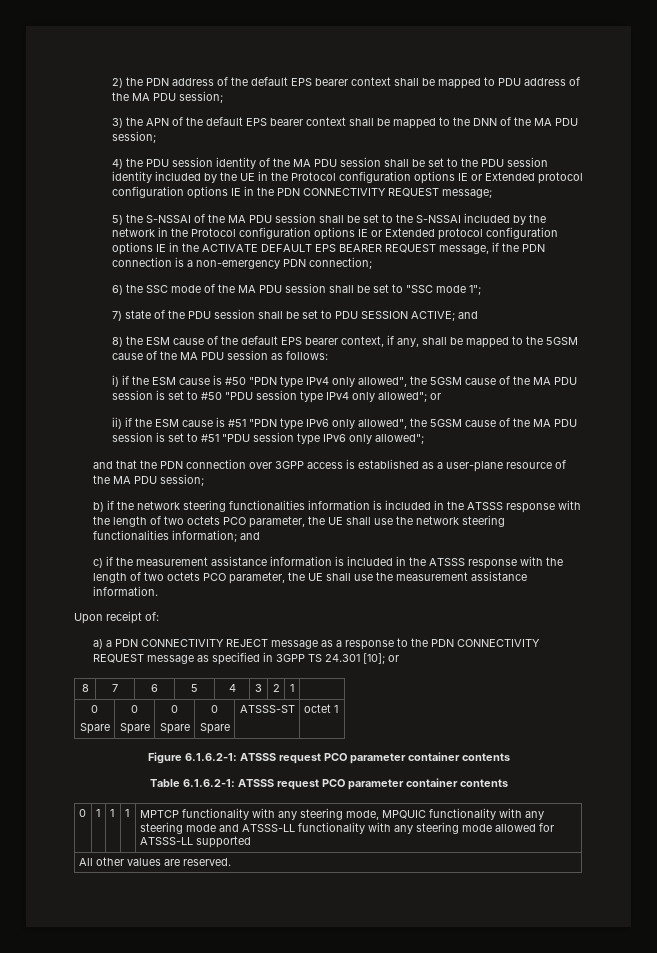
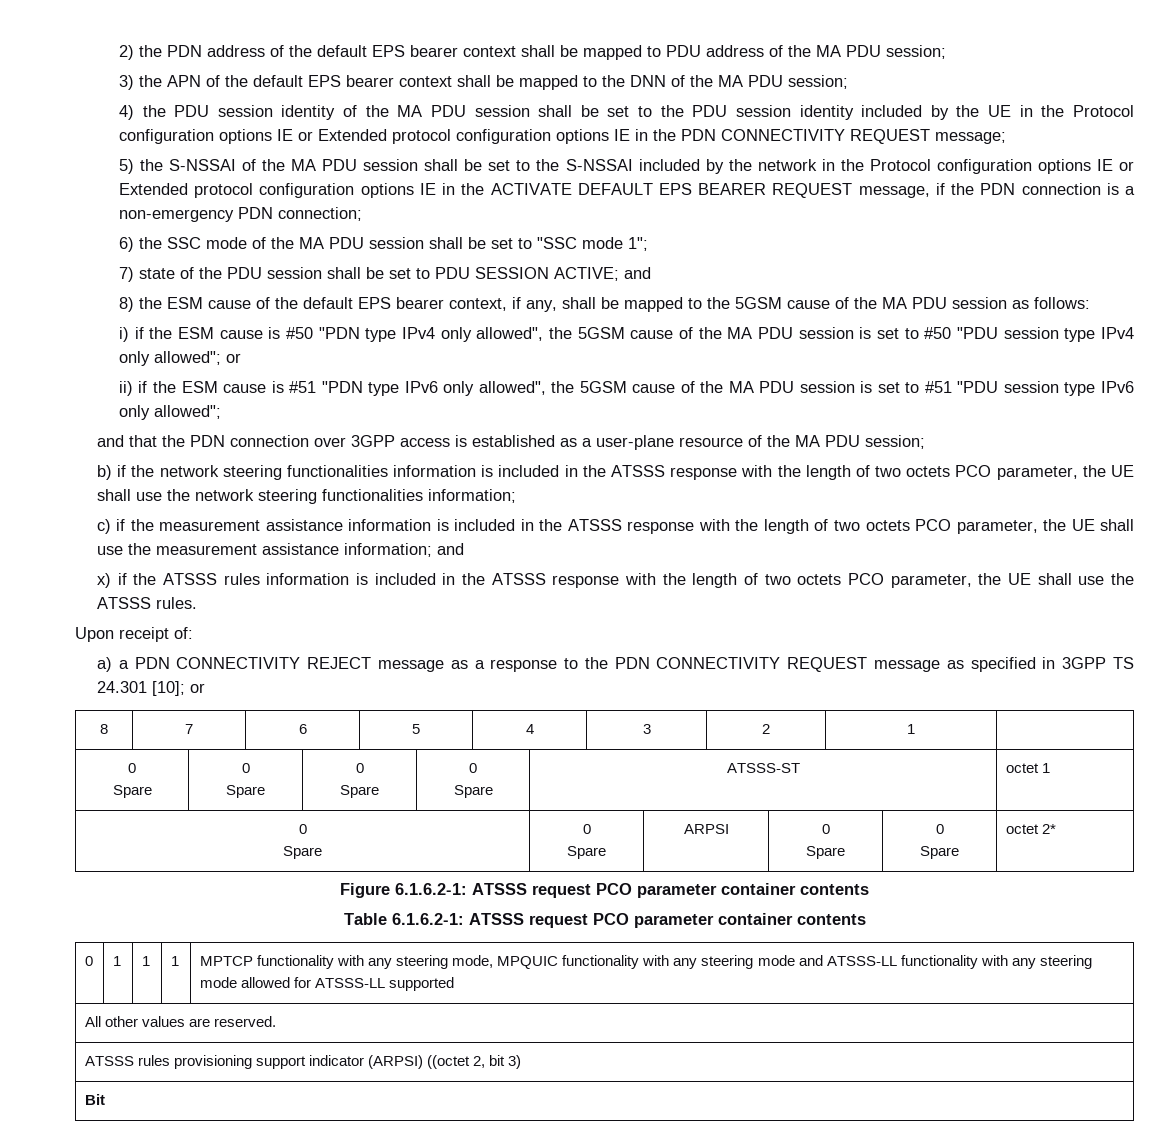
[239,532,260,540] and -> (516, 496) none
[92,586,158,596] information. -> [343,543,464,557] [96,573,1134,588] [96,597,197,609] information; and // x) if the ATSSS rules information is included in the ATSSS response with the length of two octets PCO parameter, the UE shall use the ATSSS rules.
(338, 709) none -> [298,824,307,834] [283,846,322,859] [582,824,591,834] [567,846,606,859] [683,824,729,834] [821,824,830,834] [806,846,845,859] [935,824,944,834] [920,846,959,859] [1005,824,1057,834] // 0 // Spare | 0 // Spare | ARPSI | 0 // Spare | 0 // Spare | octet 2*
(231, 862) none -> [84,1055,522,1069] [84,1094,105,1105] // ATSSS rules provisioning support indicator (ARPSI) ((octet 2, bit 3) // Bit

